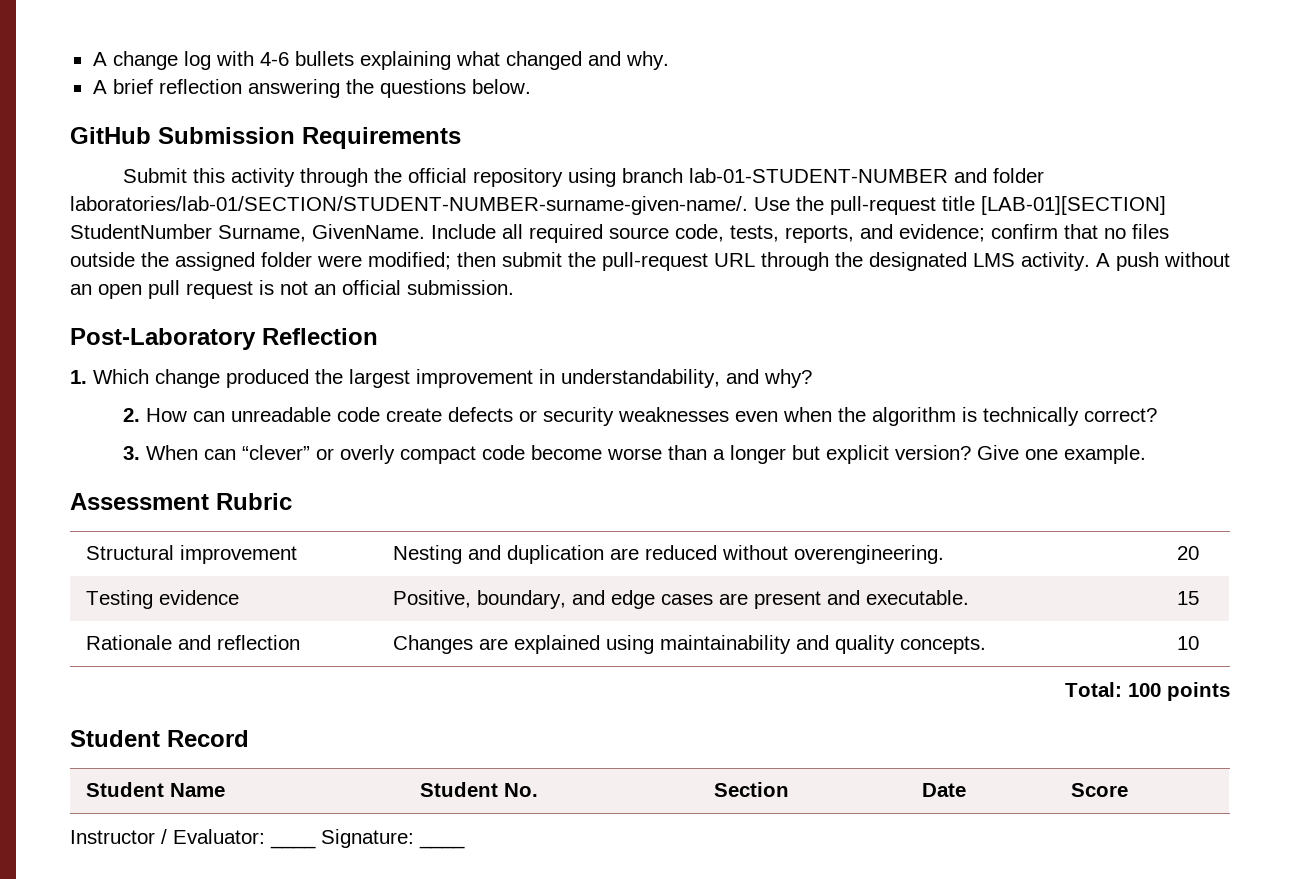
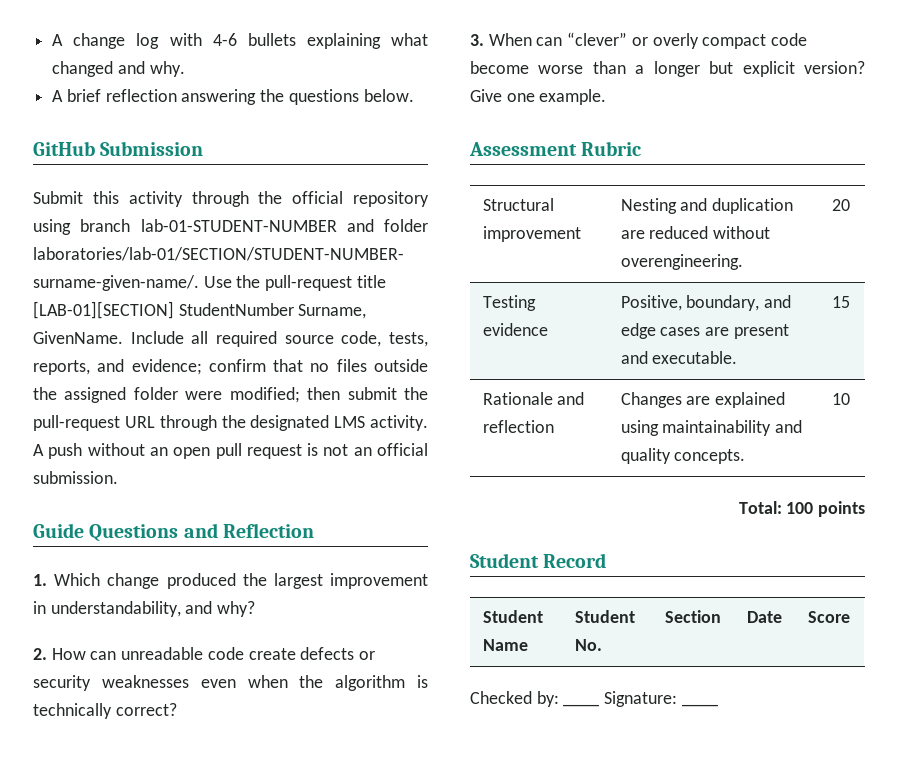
[302,127,461,149] Requirements -> (204, 148) none
[70,328,256,350] Post-Laboratory -> [33,523,218,542] Guide Questions and
[70,829,265,844] Instructor / Evaluator: -> [470,691,559,707] Checked by:

